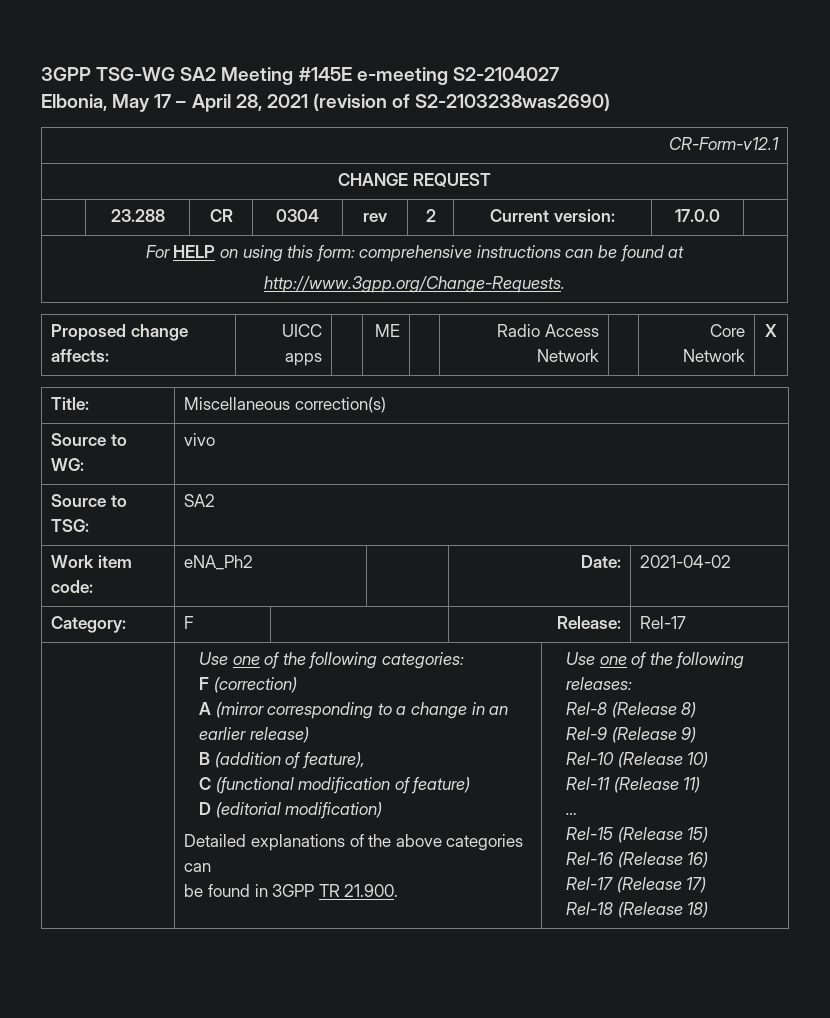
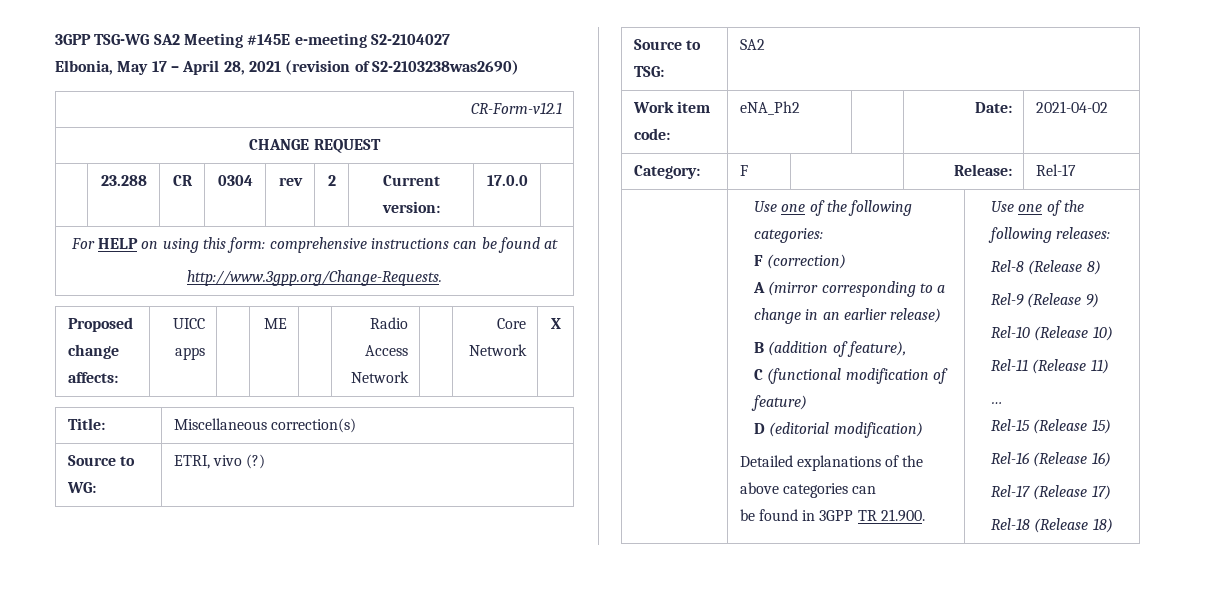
(85, 464) none -> [173,455,210,469] ETRI,
(216, 439) none -> [246,454,266,469] (?)

